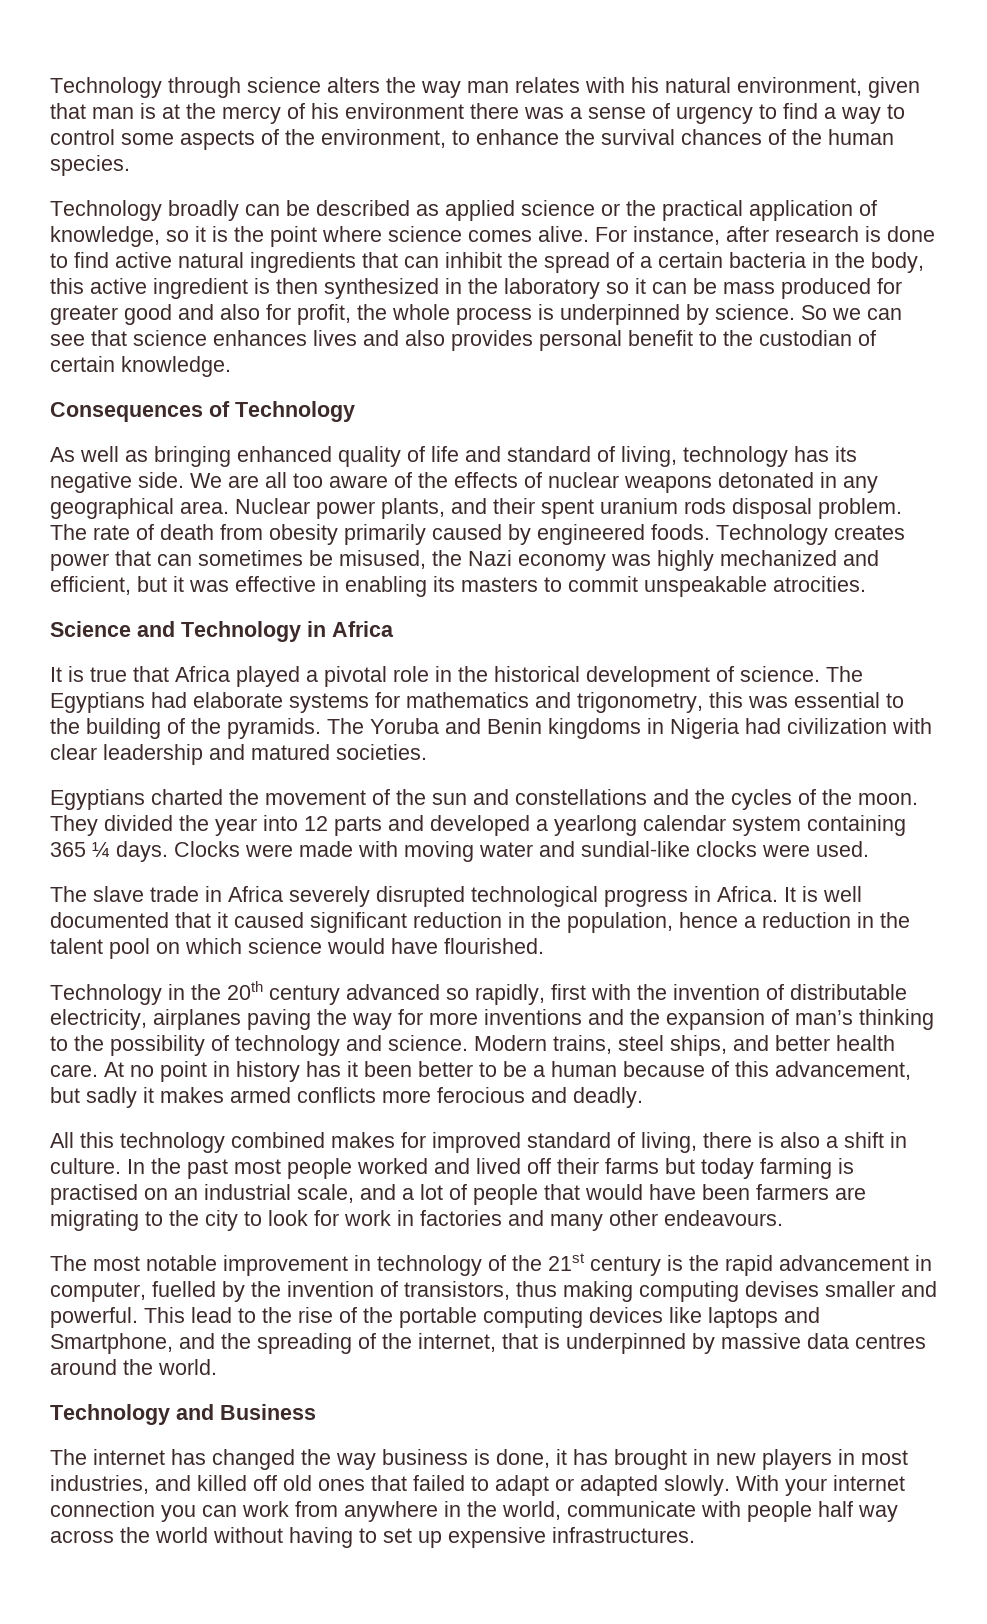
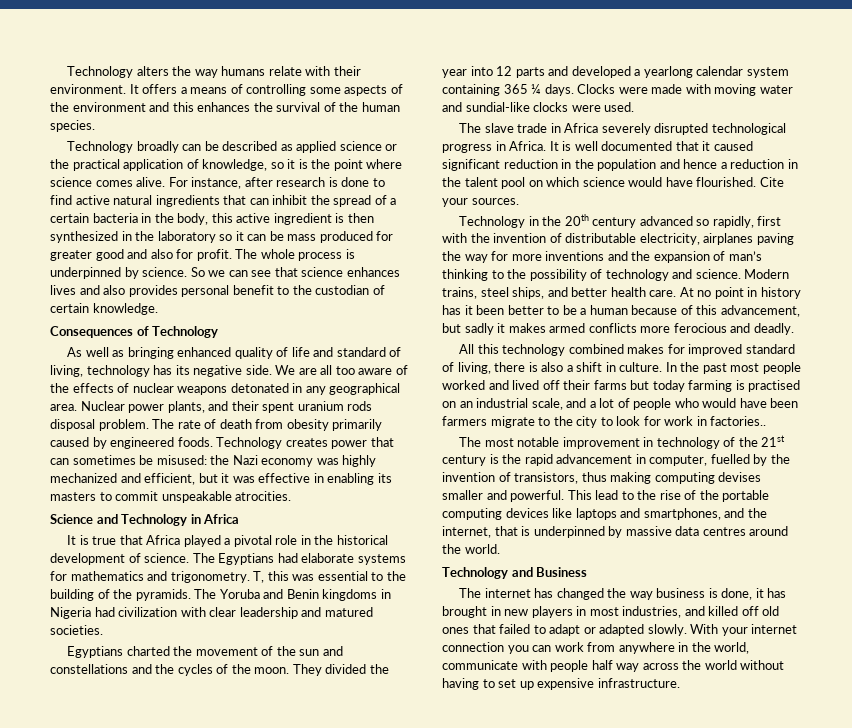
[50,77,321,98] Technology through science -> [67,66,134,78] Technology
[467,77,920,98] [50,103,905,124] [50,129,559,150] man relates with his natural environment, given that man is at the mercy of his environment there was a sense of urgency to find a way to control some aspects of the environment, to enhance -> [221,66,361,76] [50,84,403,96] [50,102,251,112] humans relate with their environment. It offers a means of controlling some aspects of the environment and this enhances
[681,129,762,145] chances -> (321, 107) none
[297,304,387,325] profit, the -> [196,249,258,261] profit. The
[339,550,426,569] misused, -> [156,455,207,465] misused:
[577,692,703,713] trigonometry, -> [170,571,265,583] trigonometry. T,
[567,912,673,933] population, -> [597,159,680,171] population and
(544, 946) none -> [759,177,784,187] [442,198,519,207] Cite your sources.
[544,1184,580,1200] that -> [674,398,699,408] who
[835,1187,866,1200] [50,1210,139,1231] are migrating -> [490,416,535,428] migrate
[420,1210,783,1231] factories and many other endeavours. -> [710,416,767,426] factories..
[50,1333,412,1354] Smartphone, and the spreading of the -> [643,508,767,520] smartphones, and the
[552,1527,695,1543] infrastructures. -> [597,678,680,688] infrastructure.

